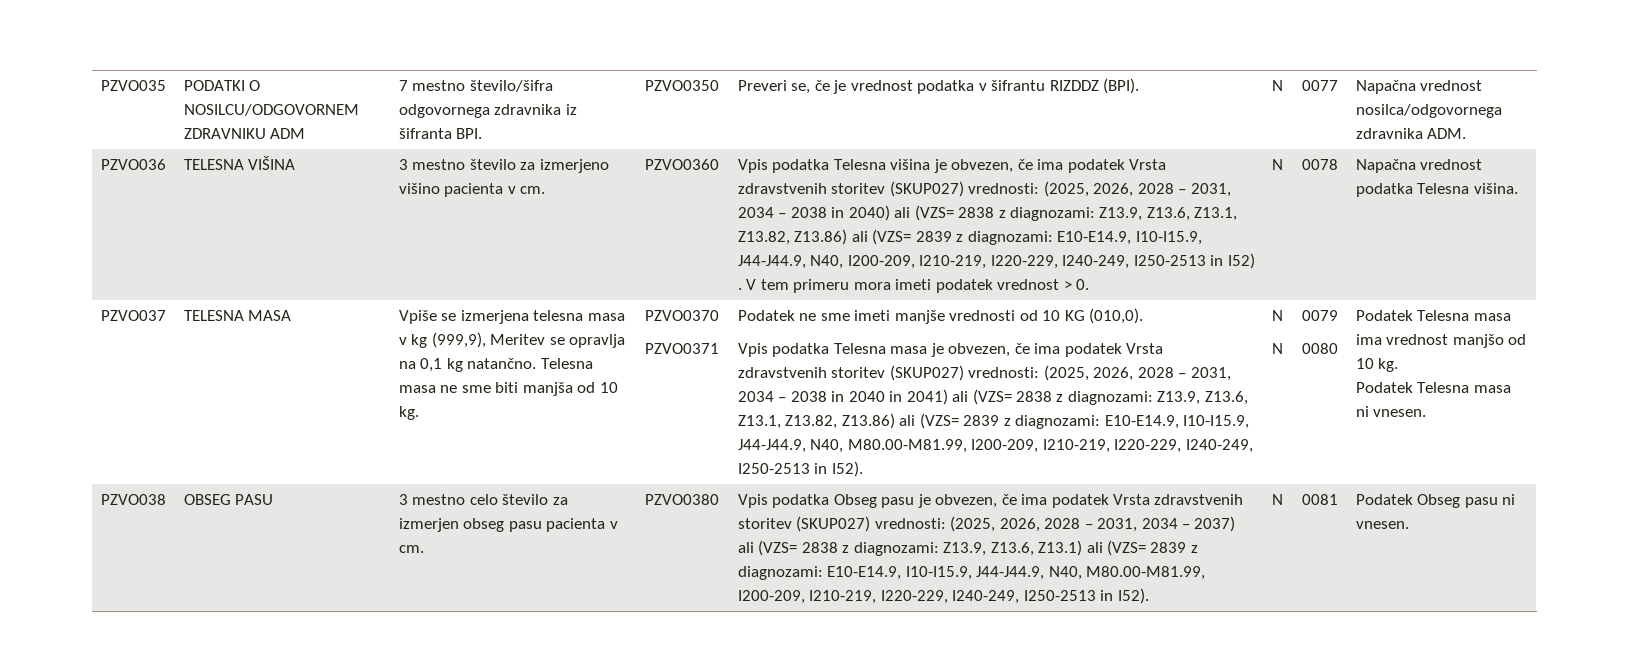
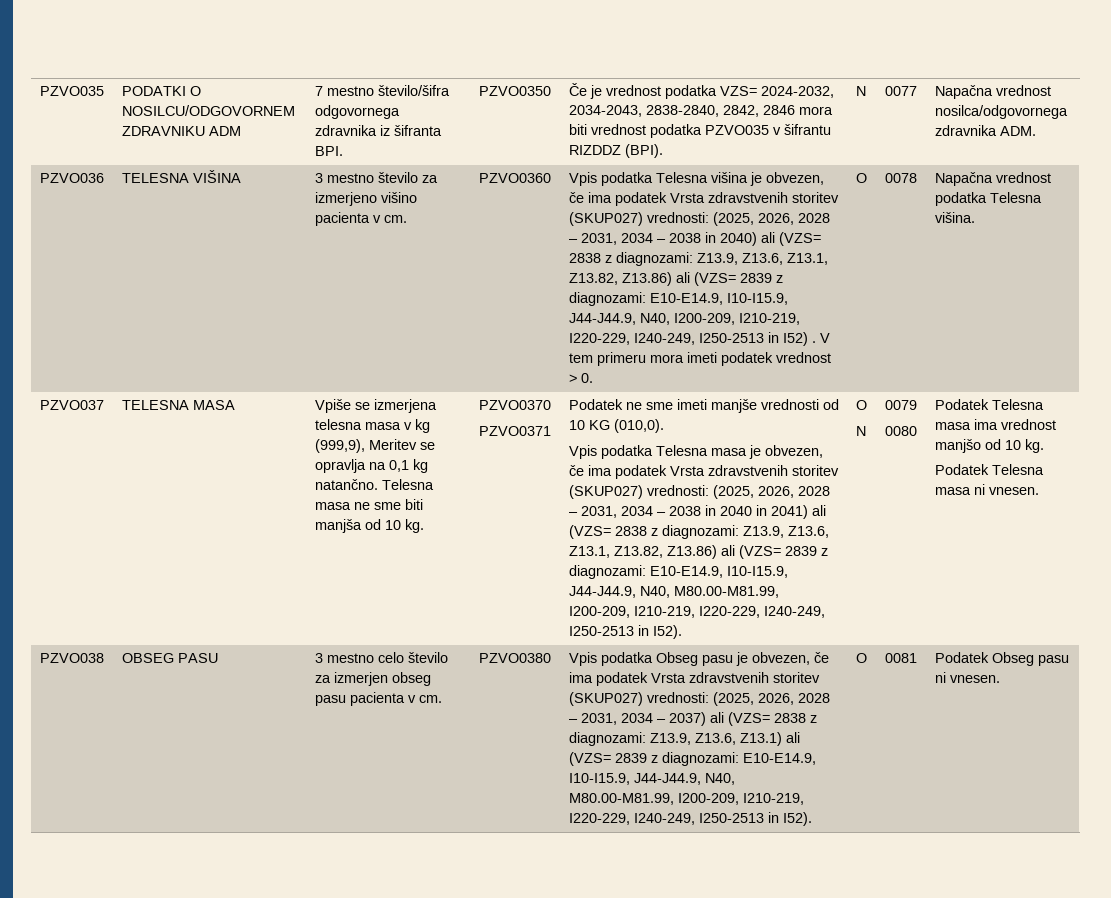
[737,80,975,94] Preveri se, če je vrednost podatka -> [568,83,834,99] [568,105,833,117] [568,124,769,138] Če je vrednost podatka VZS= 2024-2032, 2034-2043, 2838-2840, 2842, 2846 mora biti vrednost podatka PZVO035
[1271,159,1283,170] N -> [855,173,867,183] O
[1271,310,1283,321] N -> [855,400,867,410] O
[1271,494,1283,505] N -> [855,653,867,663] O

